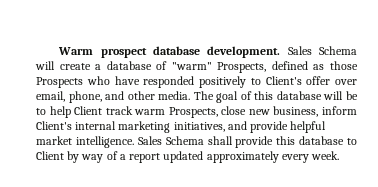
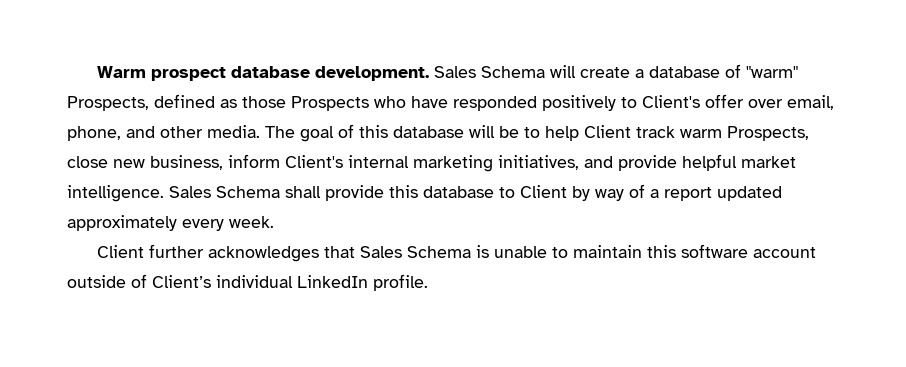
(340, 155) none -> [97,244,817,262] [67,274,428,291] // Client further acknowledges that Sales Schema is unable to maintain this software account outside of Client’s individual LinkedIn profile.

